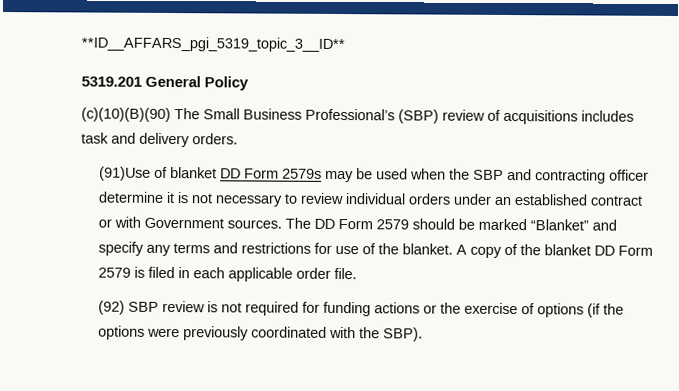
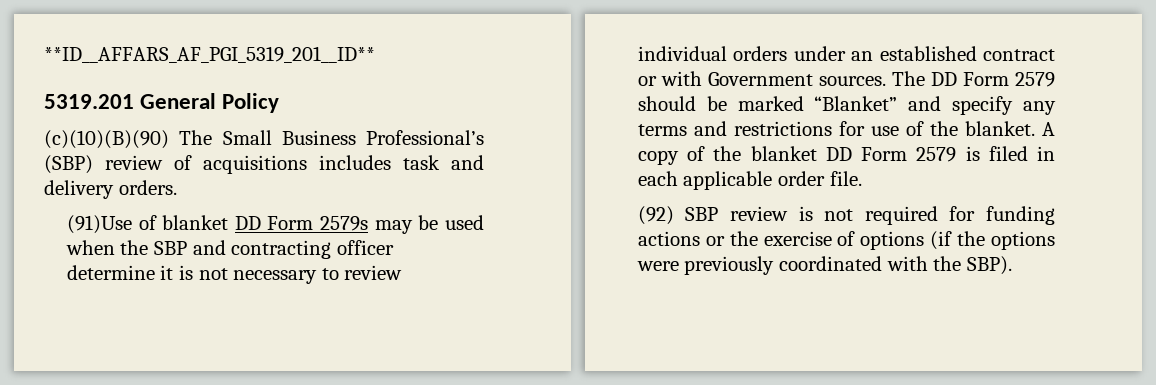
[81,36,345,53] **ID__AFFARS_pgi_5319_topic_3__ID** -> [44,46,375,63] **ID__AFFARS_AF_PGI_5319_201__ID**

